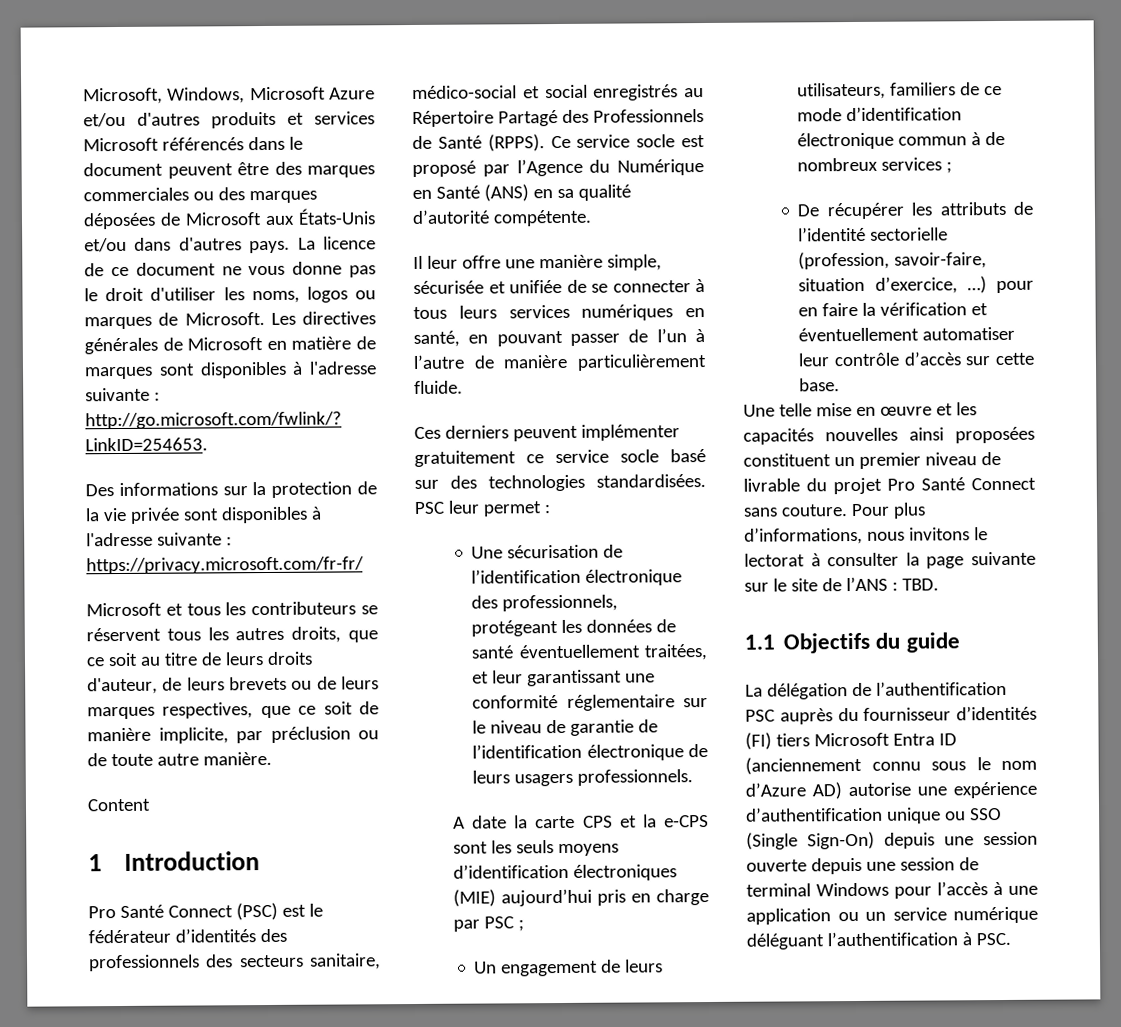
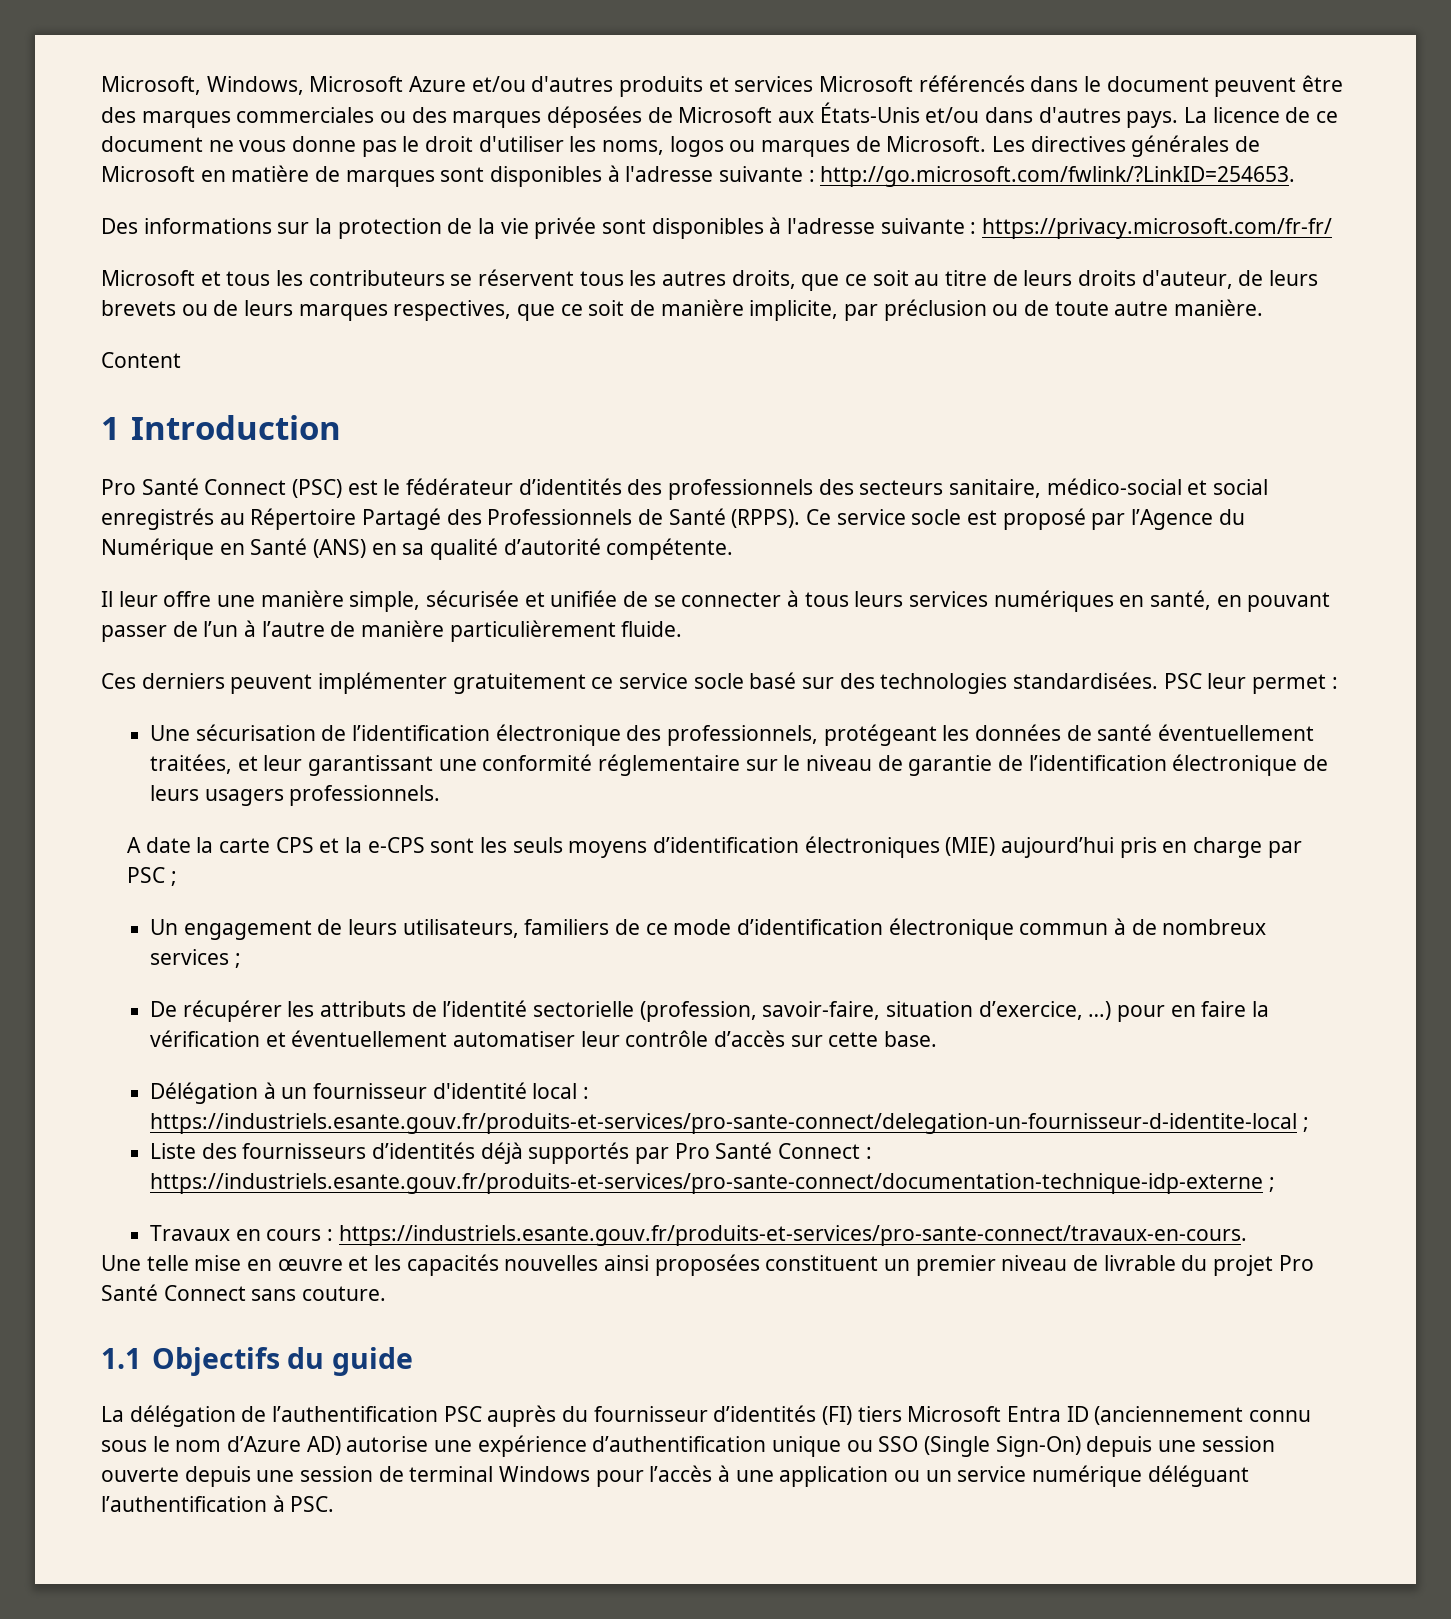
(841, 385) none -> [150,1082,590,1104] [150,1113,1309,1134] [150,1142,872,1164] [150,1173,1275,1194] [150,1225,1247,1246] // Délégation à un fournisseur d'identité local : https://industriels.esante.gouv.fr/produits-et-services/pro-sante-connect/delegation-un-fournisseur-d-identite-local ; // Liste des fournisseurs d’identités déjà supportés par Pro Santé Connect : https://industriels.esante.gouv.fr/produits-et-services/pro-sante-connect/documentation-technique-idp-externe ; // Travaux en cours : https://industriels.esante.gouv.fr/produits-et-services/pro-sante-connect/travaux-en-cours.
[850,502,926,519] [744,526,988,545] [744,551,1036,569] [744,576,939,592] Pour plus d’informations, nous invitons le lectorat à consulter la page suivante sur le site de l’ANS : TBD. -> (387, 1293) none

